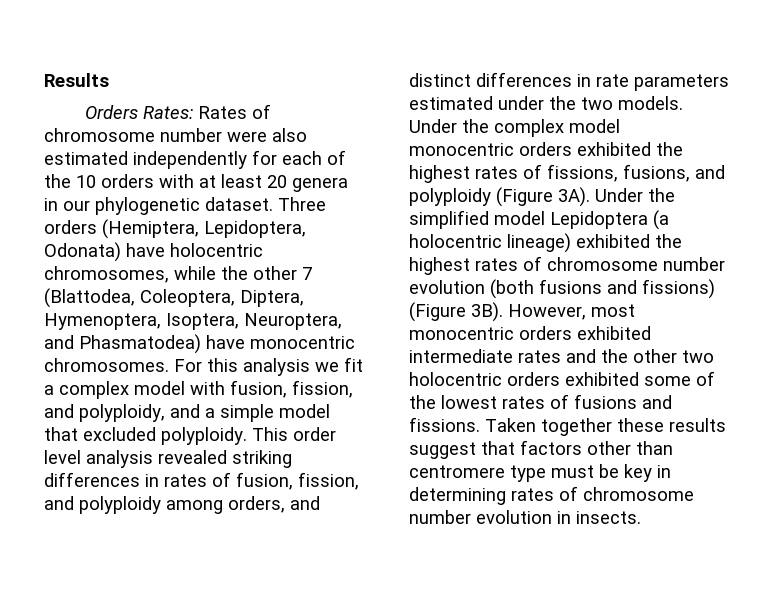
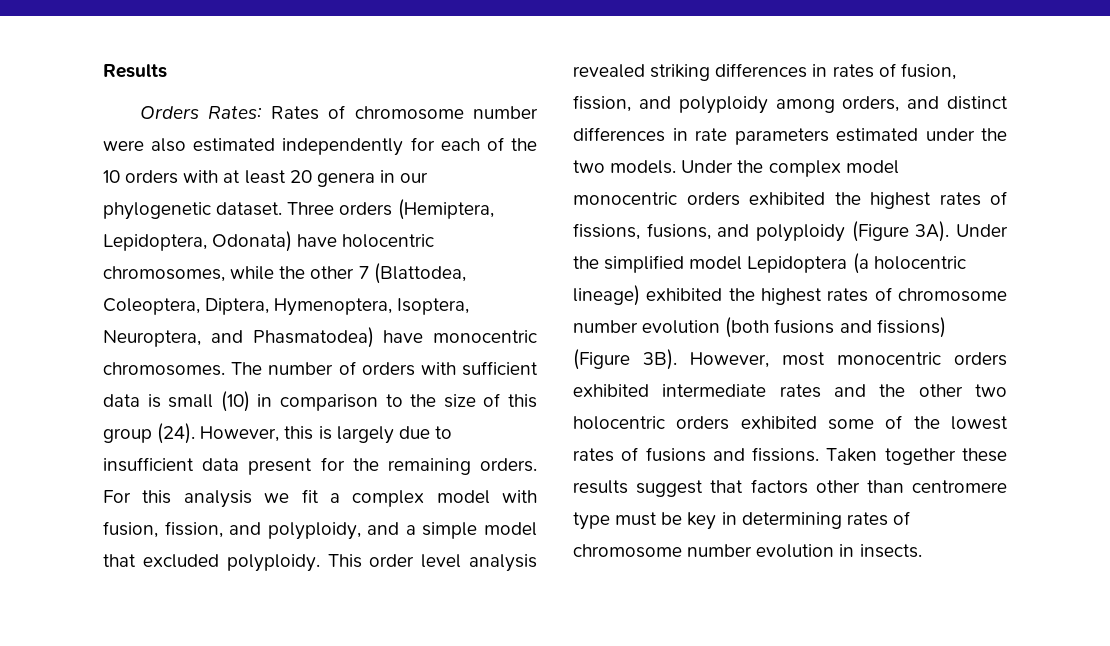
(169, 365) none -> [231,361,539,376] [103,391,538,412] [103,423,452,444] [103,457,538,475] The number of orders with sufficient data is small (10) in comparison to the size of this group (24). However, this is largely due to insufficient data present for the remaining orders.

